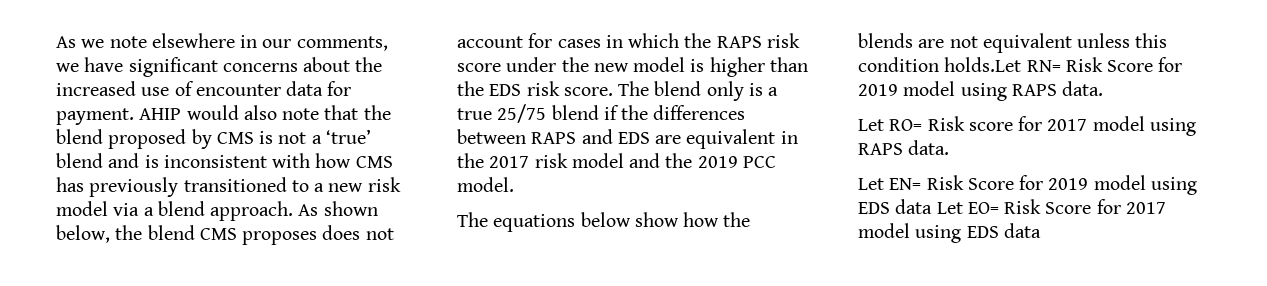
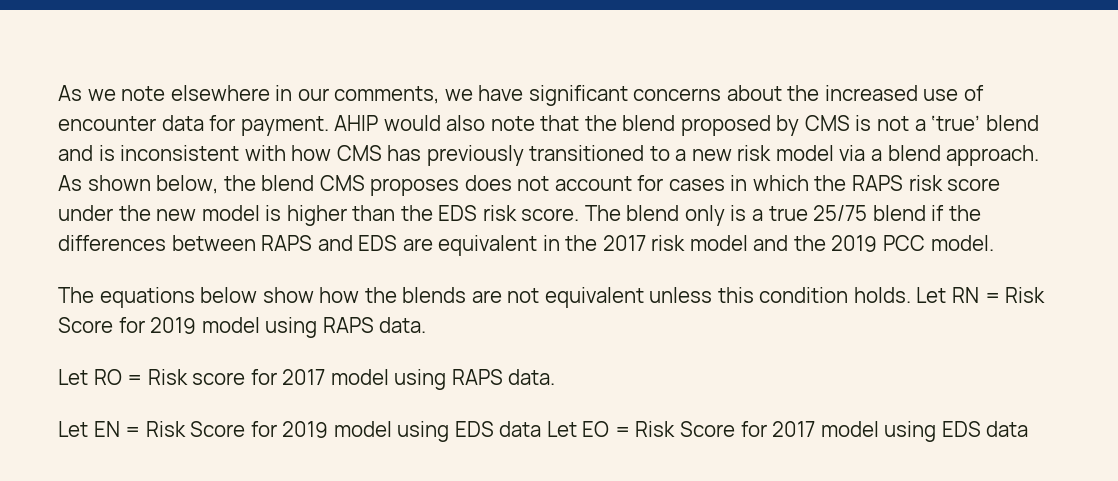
[944,57,1061,72] holds.Let RN= -> [853,287,1000,303] holds. Let RN =
[889,119,923,131] RO= -> [93,369,143,385] RO =
[889,178,922,190] EN= -> [93,421,141,437] EN =
[967,202,999,214] EO= -> [582,421,630,437] EO =

